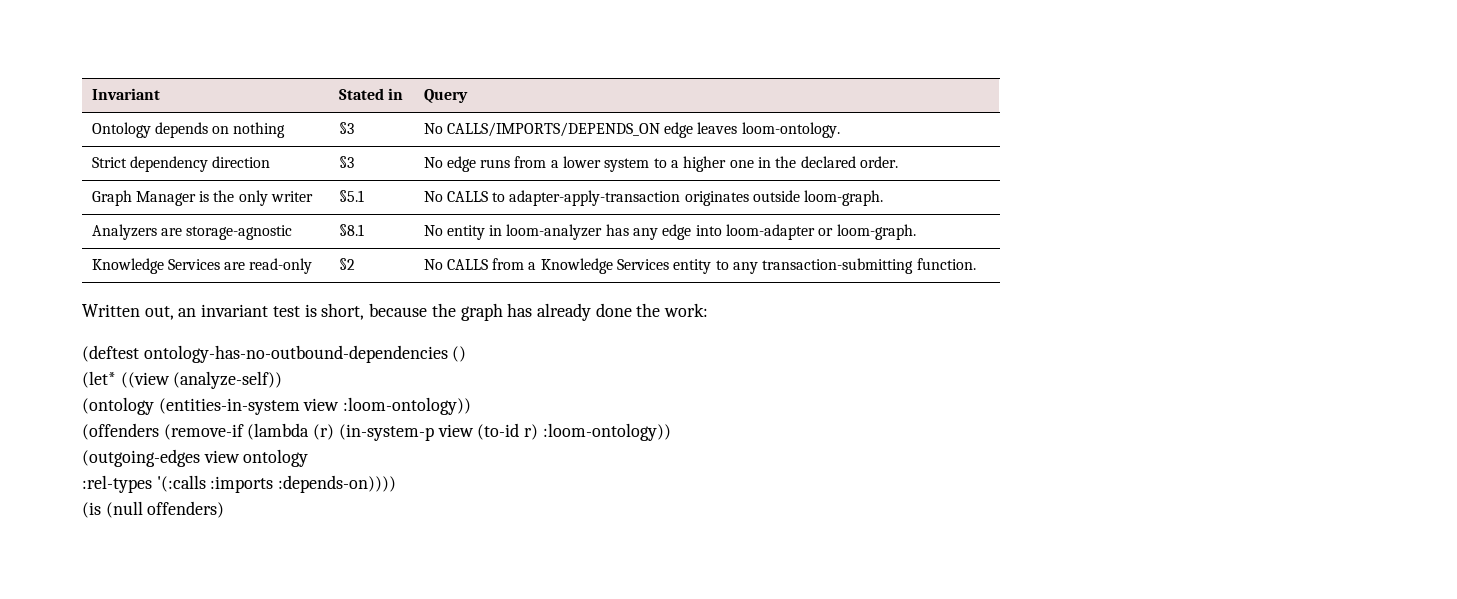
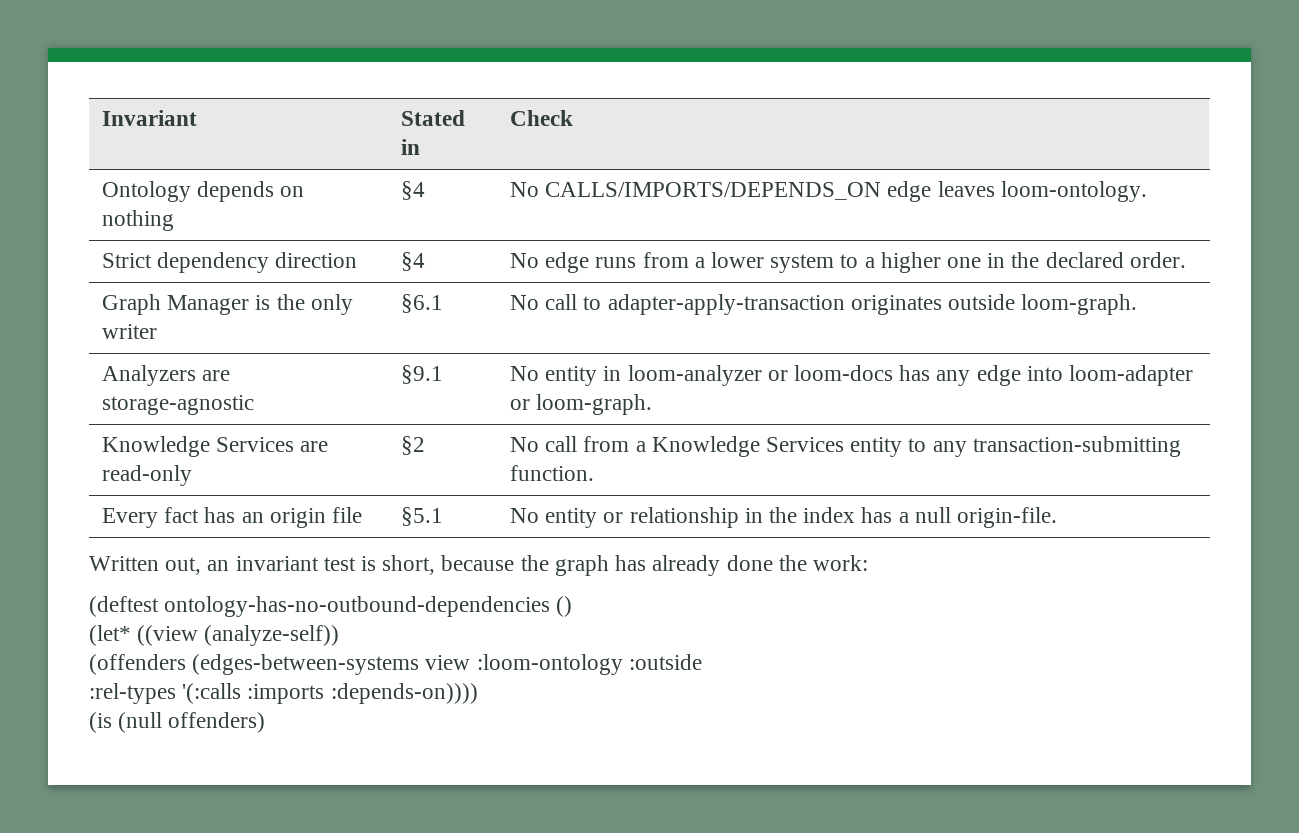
[423,89,468,103] Query -> [509,110,573,126] Check
[338,122,354,134] §3 -> [400,181,425,200] §4
[338,156,354,168] §3 -> [400,252,425,271] §4
[338,190,364,202] [423,191,488,202] §5.1 | No CALLS -> [400,294,443,313] [509,294,578,310] §6.1 | No call
[338,224,364,236] §8.1 -> [400,365,443,384] §9.1
(603, 232) none -> [767,365,893,381] or loom-docs
[446,259,488,270] CALLS -> [545,436,578,452] call
(976, 264) none -> [101,507,362,528] [400,507,443,526] [509,507,1058,528] // Every fact has an origin file | §5.1 | No entity or relationship in the index has a null origin-file.
[82,397,472,415] [82,423,671,441] [82,449,309,467] (ontology (entities-in-system view :loom-ontology)) // (offenders (remove-if (lambda (r) (in-system-p view (to-id r) :loom-ontology)) // (outgoing-edges view ontology -> [89,654,702,675] (offenders (edges-between-systems view :loom-ontology :outside

